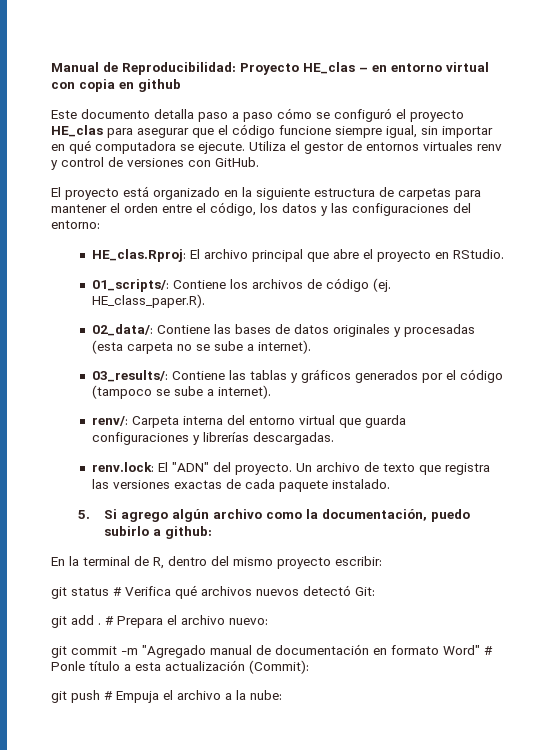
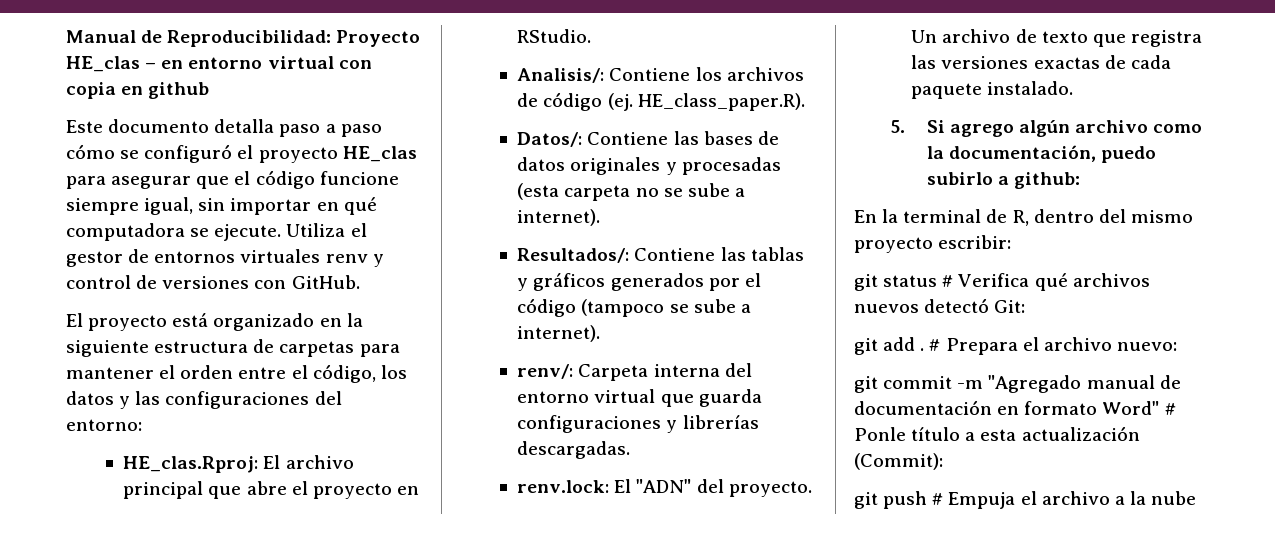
[92,279,170,292] 01_scripts/: -> [517,68,605,83] Analisis/:
[92,324,154,336] 02_data/: -> [517,132,583,147] Datos/:
[92,370,169,382] 03_results/: -> [517,248,630,263] Resultados/:
[250,690,282,700] nube: -> [1151,491,1197,505] nube

